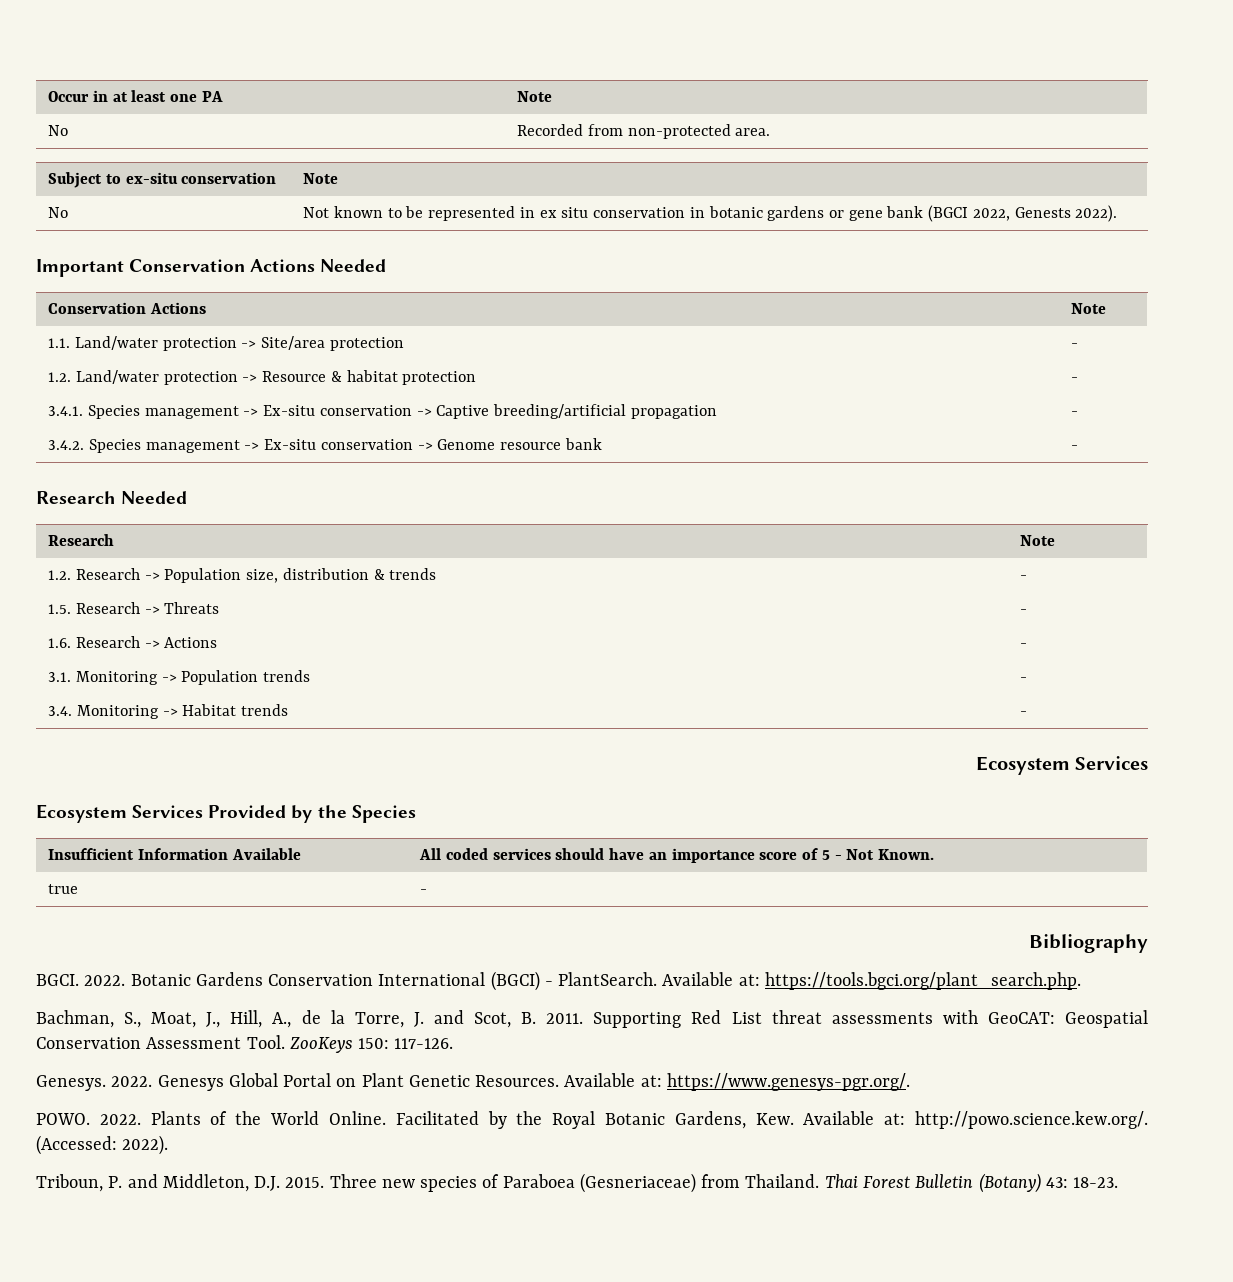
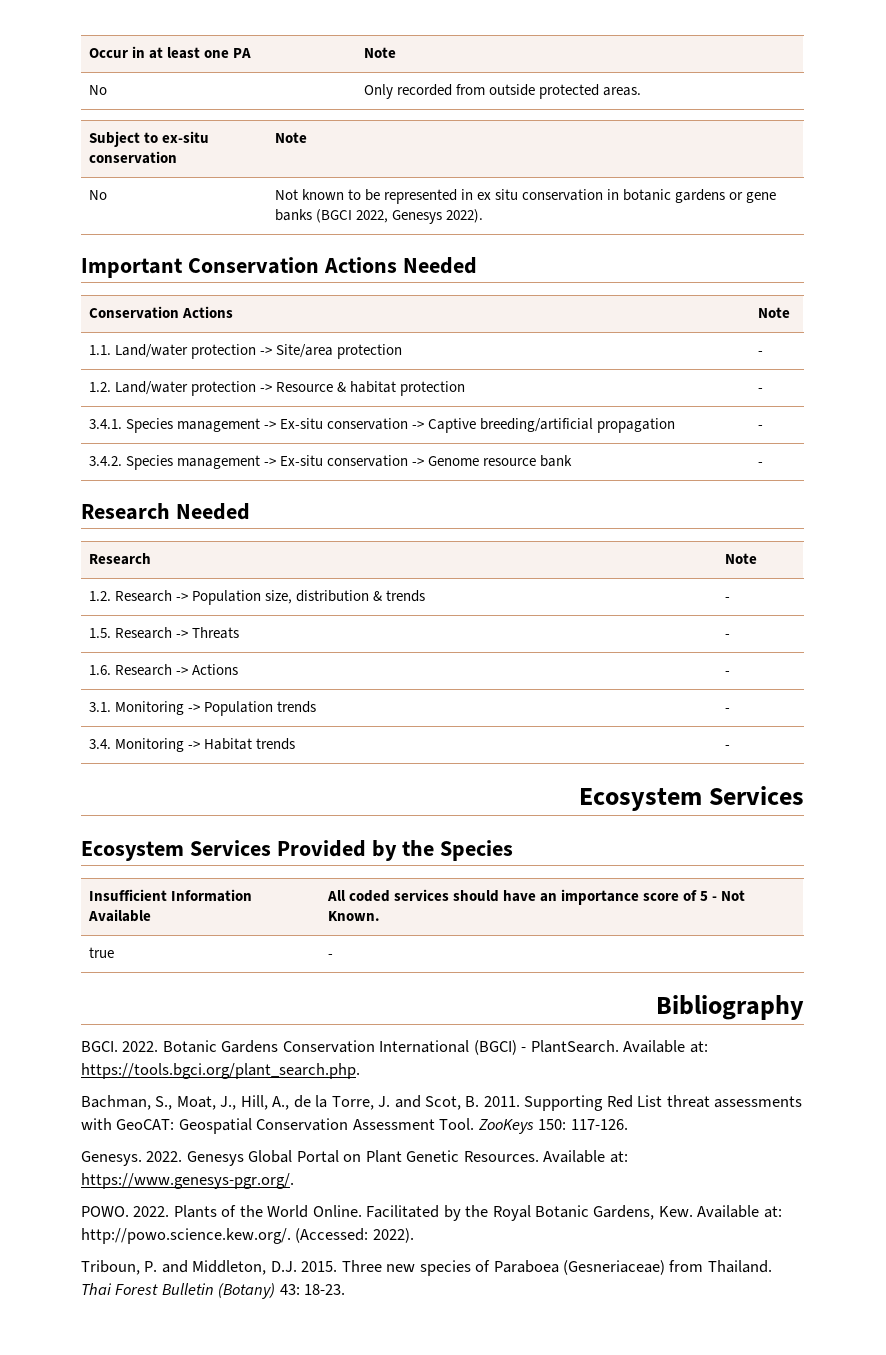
[517,124,771,139] Recorded from non-protected area. -> [363,84,642,99] Only recorded from outside protected areas.
[886,206,924,218] bank -> [274,209,312,221] banks
[1014,207,1071,218] Genests -> [391,210,442,224] Genesys

